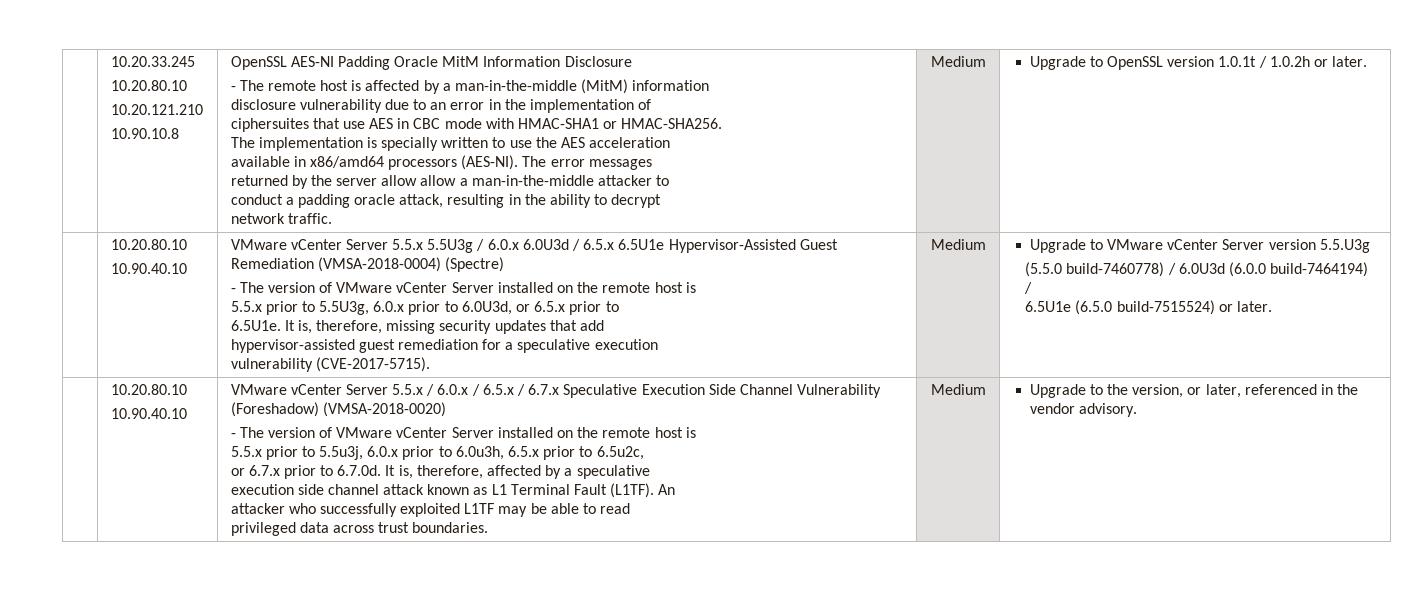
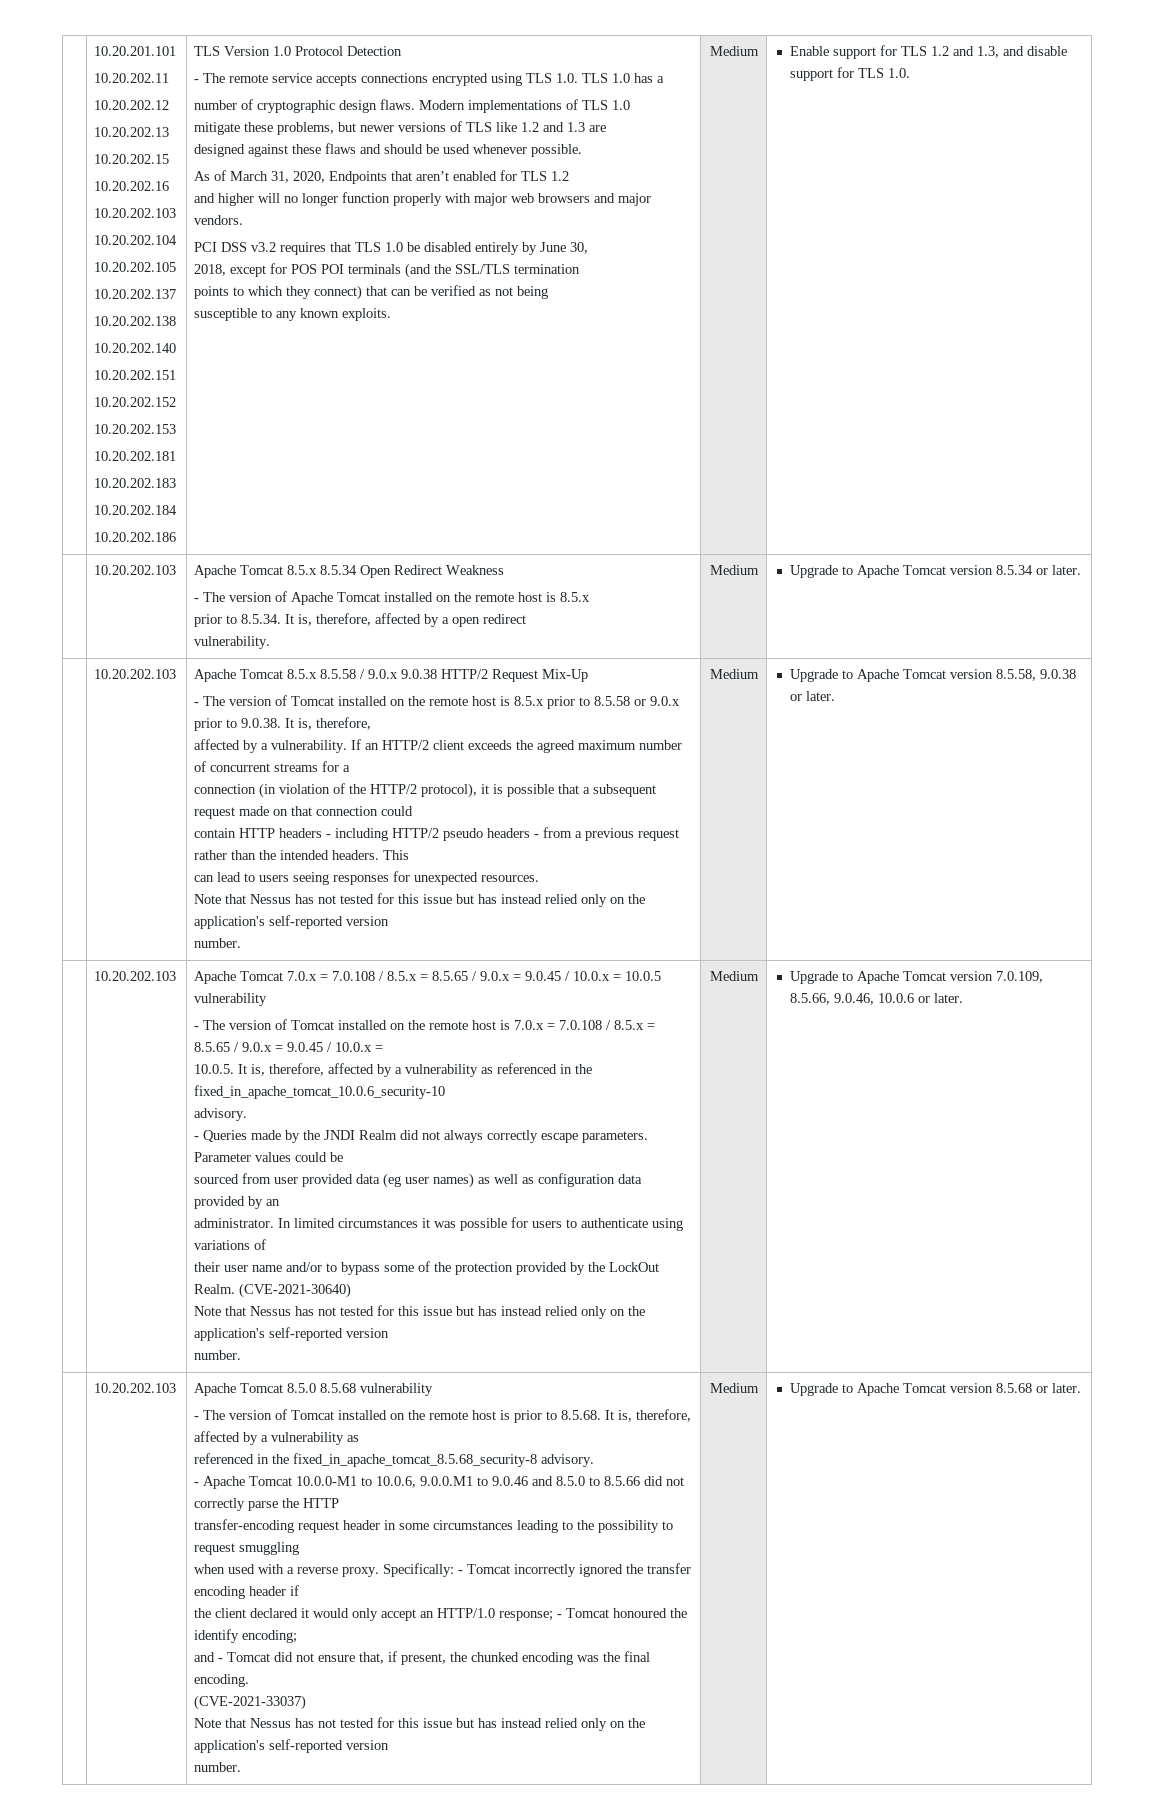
[110,56,195,67] [110,80,187,91] [110,104,203,115] [110,128,179,139] [230,56,632,70] [230,79,710,94] [230,99,652,113] [230,118,723,132] [230,137,671,151] [230,155,652,170] [230,175,670,189] [230,194,662,208] [230,213,332,224] [930,56,986,67] [1029,56,1368,70] [110,239,187,250] [110,263,187,274] [230,239,838,253] [230,257,504,272] [230,282,696,293] [230,301,619,315] [230,320,605,334] [230,339,658,353] [230,357,430,372] [930,239,986,250] [1029,239,1370,253] [1025,262,1369,277] [1024,282,1033,294] [1025,300,1273,315] [110,384,187,395] [110,408,187,419] [230,384,882,398] [230,402,446,417] [230,427,696,438] [230,446,644,460] [230,465,650,479] [230,483,676,498] [230,503,631,517] [230,522,489,536] [930,384,986,395] [1029,384,1359,398] [1029,403,1137,417] | 10.20.33.245 // 10.20.80.10 // 10.20.121.210 // 10.90.10.8 | OpenSSL AES-NI Padding Oracle MitM Information Disclosure // - The remote host is affected by a man-in-the-middle (MitM) information // disclosure vulnerability due to an error in the implementation of // ciphersuites that use AES in CBC mode with HMAC-SHA1 or HMAC-SHA256. // The implementation is specially written to use the AES acceleration // available in x86/amd64 processors (AES-NI). The error messages // returned by the server allow allow a man-in-the-middle attacker to // conduct a padding oracle attack, resulting in the ability to decrypt // network traffic. | Medium | Upgrade to OpenSSL version 1.0.1t / 1.0.2h or later. // | 10.20.80.10 // 10.90.40.10 | VMware vCenter Server 5.5.x 5.5U3g / 6.0.x 6.0U3d / 6.5.x 6.5U1e Hypervisor-Assisted Guest Remediation (VMSA-2018-0004) (Spectre) // - The version of VMware vCenter Server installed on the remote host is // 5.5.x prior to 5.5U3g, 6.0.x prior to 6.0U3d, or 6.5.x prior to // 6.5U1e. It is, therefore, missing security updates that add // hypervisor-assisted guest remediation for a speculative execution // vulnerability (CVE-2017-5715). | Medium | Upgrade to VMware vCenter Server version 5.5.U3g // (5.5.0 build-7460778) / 6.0U3d (6.0.0 build-7464194) / // 6.5U1e (6.5.0 build-7515524) or later. // | 10.20.80.10 // 10.90.40.10 | VMware vCenter Server 5.5.x / 6.0.x / 6.5.x / 6.7.x Speculative Execution Side Channel Vulnerability (Foreshadow) (VMSA-2018-0020) // - The version of VMware vCenter Server installed on the remote host is // 5.5.x prior to 5.5u3j, 6.0.x prior to 6.0u3h, 6.5.x prior to 6.5u2c, // or 6.7.x prior to 6.7.0d. It is, therefore, affected by a speculative // execution side channel attack known as L1 Terminal Fault (L1TF). An // attacker who successfully exploited L1TF may be able to read // privileged data across trust boundaries. | Medium | Upgrade to the version, or later, referenced in the vendor advisory. -> [94,46,177,56] [94,73,170,83] [94,100,170,110] [94,127,170,137] [94,154,170,164] [94,181,170,191] [94,208,177,218] [94,235,178,245] [94,262,177,272] [94,289,177,299] [94,316,177,326] [94,343,177,353] [94,370,177,380] [94,397,177,407] [94,424,177,434] [94,451,177,461] [94,478,177,488] [94,505,178,515] [94,532,177,542] [194,46,403,56] [194,73,665,86] [194,99,631,113] [194,121,607,135] [194,143,583,157] [194,170,570,184] [194,192,652,206] [194,215,244,225] [194,242,589,255] [194,263,581,278] [194,285,549,300] [194,308,392,321] [709,46,759,56] [790,45,1068,59] [790,67,911,81] [94,565,177,575] [194,565,505,578] [194,591,591,605] [194,613,527,627] [194,636,271,649] [709,565,759,575] [790,565,1082,578] [94,669,177,679] [194,669,589,682] [194,695,681,709] [194,717,372,731] [194,739,683,753] [194,761,351,772] [194,783,657,798] [194,806,414,819] [194,827,680,841] [194,850,410,860] [194,871,540,885] [194,893,646,907] [194,915,390,929] [194,938,242,948] [709,669,759,679] [790,669,1077,682] [790,691,836,701] [94,971,177,981] [194,971,662,984] [194,993,268,1006] [194,1019,656,1030] [194,1042,384,1052] [194,1063,593,1077] [194,1085,446,1099] [194,1108,248,1121] [194,1130,649,1143] [194,1152,344,1162] [194,1173,643,1188] [194,1196,281,1209] [194,1217,684,1231] [194,1239,267,1250] [194,1261,660,1275] [194,1283,352,1298] [194,1305,646,1319] [194,1327,390,1341] [194,1350,242,1360] [709,971,759,981] [790,971,1044,984] [790,993,964,1005] [94,1383,177,1393] [194,1383,434,1396] [194,1409,692,1423] [194,1431,360,1445] [194,1453,595,1467] [194,1476,685,1489] [194,1498,340,1511] [194,1519,674,1533] [194,1542,300,1555] [194,1563,692,1577] [194,1585,300,1599] [194,1608,688,1621] [194,1629,298,1643] [194,1651,651,1665] [194,1674,250,1687] [194,1695,307,1710] [194,1717,646,1731] [194,1739,390,1753] [194,1762,242,1772] [709,1383,759,1393] [790,1383,1082,1396] | 10.20.201.101 // 10.20.202.11 // 10.20.202.12 // 10.20.202.13 // 10.20.202.15 // 10.20.202.16 // 10.20.202.103 // 10.20.202.104 // 10.20.202.105 // 10.20.202.137 // 10.20.202.138 // 10.20.202.140 // 10.20.202.151 // 10.20.202.152 // 10.20.202.153 // 10.20.202.181 // 10.20.202.183 // 10.20.202.184 // 10.20.202.186 | TLS Version 1.0 Protocol Detection // - The remote service accepts connections encrypted using TLS 1.0. TLS 1.0 has a // number of cryptographic design flaws. Modern implementations of TLS 1.0 // mitigate these problems, but newer versions of TLS like 1.2 and 1.3 are // designed against these flaws and should be used whenever possible. // As of March 31, 2020, Endpoints that aren’t enabled for TLS 1.2 // and higher will no longer function properly with major web browsers and major vendors. // PCI DSS v3.2 requires that TLS 1.0 be disabled entirely by June 30, // 2018, except for POS POI terminals (and the SSL/TLS termination // points to which they connect) that can be verified as not being // susceptible to any known exploits. | Medium | Enable support for TLS 1.2 and 1.3, and disable support for TLS 1.0. // | 10.20.202.103 | Apache Tomcat 8.5.x 8.5.34 Open Redirect Weakness // - The version of Apache Tomcat installed on the remote host is 8.5.x // prior to 8.5.34. It is, therefore, affected by a open redirect // vulnerability. | Medium | Upgrade to Apache Tomcat version 8.5.34 or later. // | 10.20.202.103 | Apache Tomcat 8.5.x 8.5.58 / 9.0.x 9.0.38 HTTP/2 Request Mix-Up // - The version of Tomcat installed on the remote host is 8.5.x prior to 8.5.58 or 9.0.x prior to 9.0.38. It is, therefore, // affected by a vulnerability. If an HTTP/2 client exceeds the agreed maximum number of concurrent streams for a // connection (in violation of the HTTP/2 protocol), it is possible that a subsequent request made on that connection could // contain HTTP headers - including HTTP/2 pseudo headers - from a previous request rather than the intended headers. This // can lead to users seeing responses for unexpected resources. // Note that Nessus has not tested for this issue but has instead relied only on the application's self-reported version // number. | Medium | Upgrade to Apache Tomcat version 8.5.58, 9.0.38 or later. // | 10.20.202.103 | Apache Tomcat 7.0.x = 7.0.108 / 8.5.x = 8.5.65 / 9.0.x = 9.0.45 / 10.0.x = 10.0.5 vulnerability // - The version of Tomcat installed on the remote host is 7.0.x = 7.0.108 / 8.5.x = 8.5.65 / 9.0.x = 9.0.45 / 10.0.x = // 10.0.5. It is, therefore, affected by a vulnerability as referenced in the fixed_in_apache_tomcat_10.0.6_security-10 // advisory. // - Queries made by the JNDI Realm did not always correctly escape parameters. Parameter values could be // sourced from user provided data (eg user names) as well as configuration data provided by an // administrator. In limited circumstances it was possible for users to authenticate using variations of // their user name and/or to bypass some of the protection provided by the LockOut Realm. (CVE-2021-30640) // Note that Nessus has not tested for this issue but has instead relied only on the application's self-reported version // number. | Medium | Upgrade to Apache Tomcat version 7.0.109, 8.5.66, 9.0.46, 10.0.6 or later. // | 10.20.202.103 | Apache Tomcat 8.5.0 8.5.68 vulnerability // - The version of Tomcat installed on the remote host is prior to 8.5.68. It is, therefore, affected by a vulnerability as // referenced in the fixed_in_apache_tomcat_8.5.68_security-8 advisory. // - Apache Tomcat 10.0.0-M1 to 10.0.6, 9.0.0.M1 to 9.0.46 and 8.5.0 to 8.5.66 did not correctly parse the HTTP // transfer-encoding request header in some circumstances leading to the possibility to request smuggling // when used with a reverse proxy. Specifically: - Tomcat incorrectly ignored the transfer encoding header if // the client declared it would only accept an HTTP/1.0 response; - Tomcat honoured the identify encoding; // and - Tomcat did not ensure that, if present, the chunked encoding was the final encoding. // (CVE-2021-33037) // Note that Nessus has not tested for this issue but has instead relied only on the application's self-reported version // number. | Medium | Upgrade to Apache Tomcat version 8.5.68 or later.

